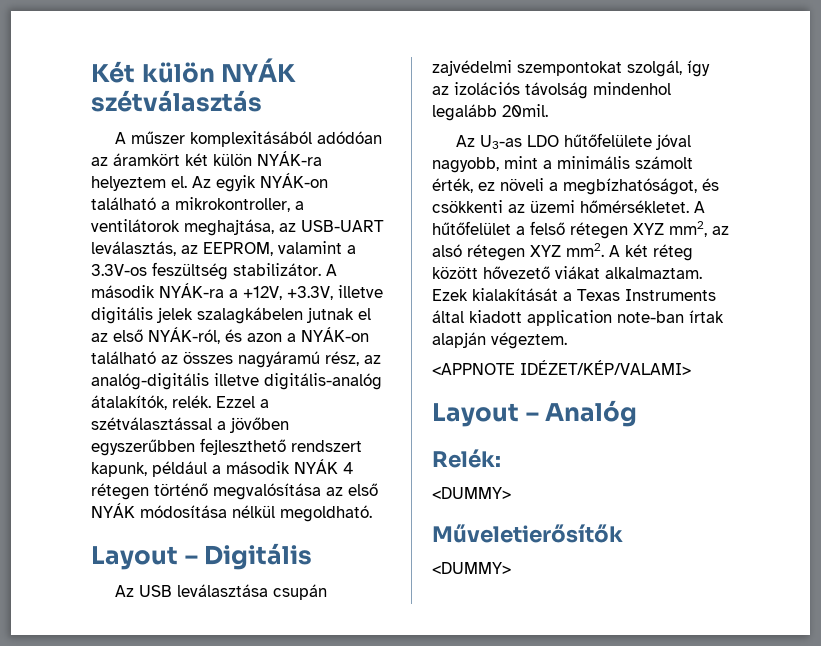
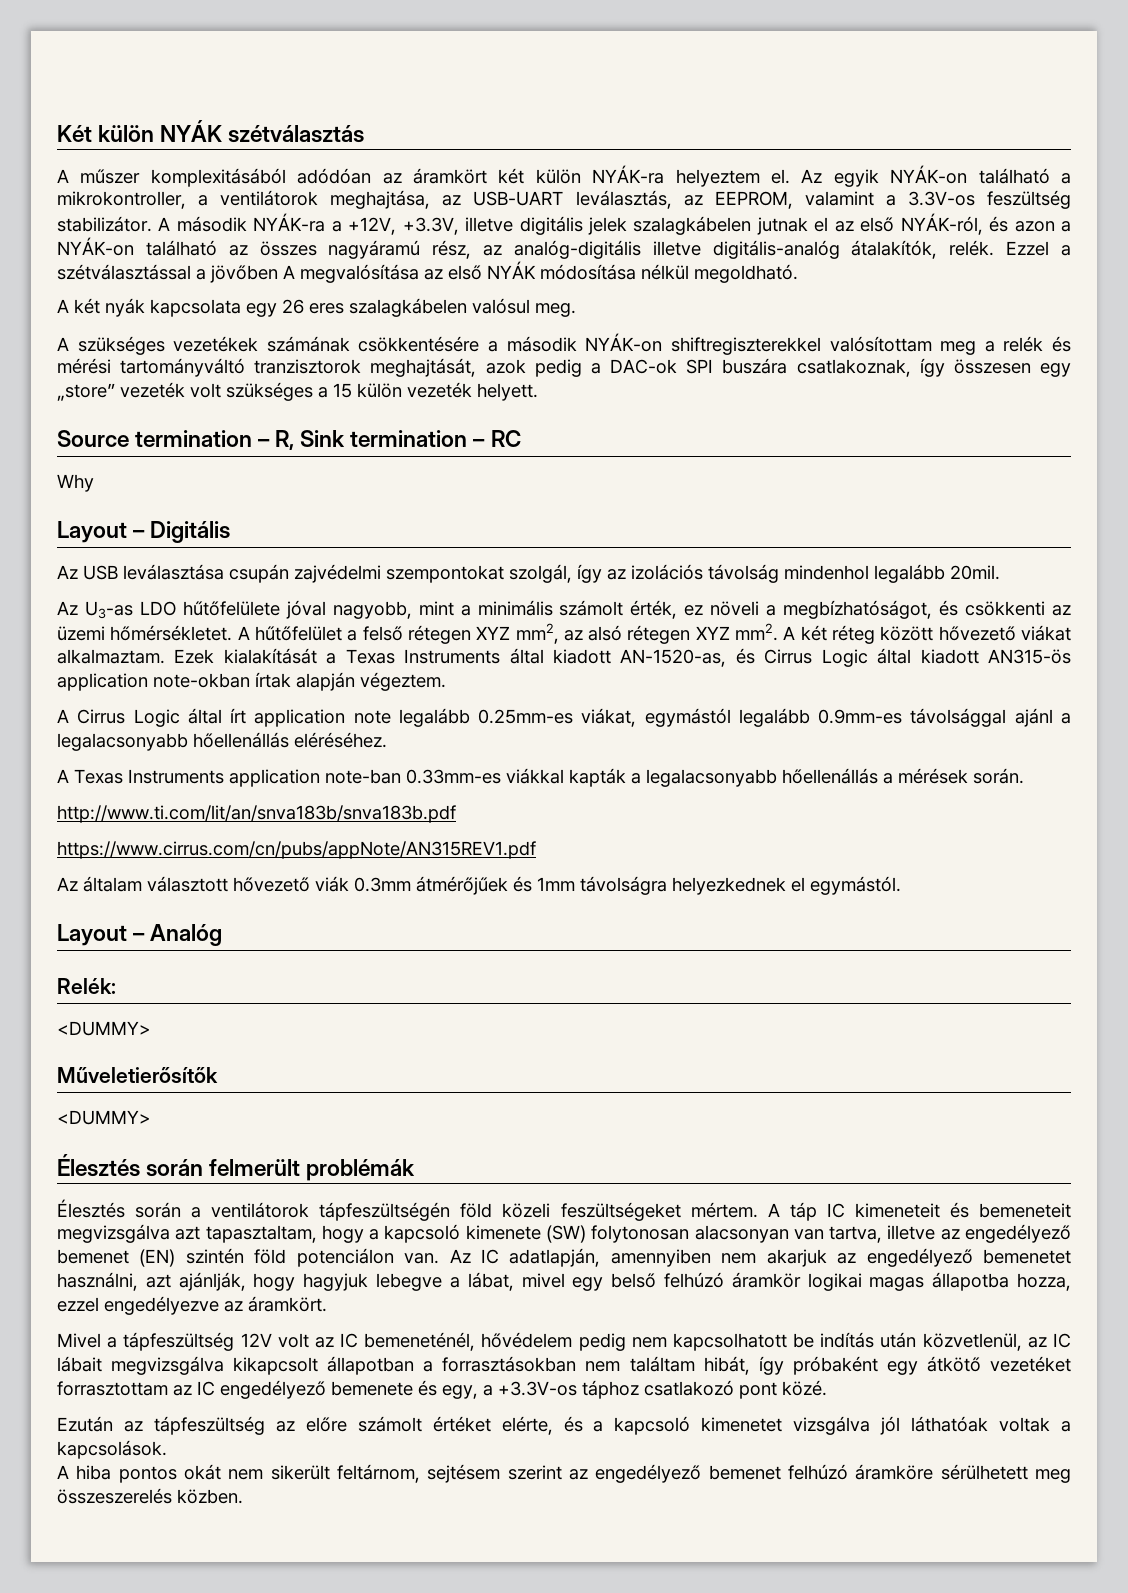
[91,438,362,456] [91,459,353,477] [91,483,208,500] egyszerűbben fejleszthető rendszert kapunk, például a második NYÁK 4 rétegen történő -> [283,265,295,279] A
(372, 513) none -> [57,298,576,317] [57,333,1072,355] [57,358,1072,377] [57,382,538,401] [57,430,521,450] [57,474,94,492] // A két nyák kapcsolata egy 26 eres szalagkábelen valósul meg. // A szükséges vezetékek számának csökkentésére a második NYÁK-on shiftregiszterekkel valósítottam meg a relék és mérési tartományváltó tranzisztorok meghajtását, azok pedig a DAC-ok SPI buszára csatlakoznak, így összesen egy „store” vezeték volt szükséges a 15 külön vezeték helyett. // Source termination – R, Sink termination – RC // Why
[527,310,724,326] [432,332,567,349] [432,360,691,375] application note-ban írtak alapján végeztem. // <APPNOTE IDÉZET/KÉP/VALAMI> -> [620,648,1072,667] [57,672,446,691] [57,708,1071,727] [57,732,387,751] [57,768,1024,787] [57,805,456,823] [57,841,536,859] [57,876,901,895] AN-1520-as, és Cirrus Logic által kiadott AN315-ös application note-okban írtak alapján végeztem. // A Cirrus Logic által írt application note legalább 0.25mm-es viákat, egymástól legalább 0.9mm-es távolsággal ajánl a legalacsonyabb hőellenállás eléréséhez. // A Texas Instruments application note-ban 0.33mm-es viákkal kapták a legalacsonyabb hőellenállás a mérések során. // http://www.ti.com/lit/an/snva183b/snva183b.pdf // https://www.cirrus.com/cn/pubs/appNote/AN315REV1.pdf // Az általam választott hővezető viák 0.3mm átmérőjűek és 1mm távolságra helyezkednek el egymástól.
(511, 568) none -> [57,1154,416,1181] [57,1199,1071,1221] [57,1224,1072,1243] [57,1248,1071,1267] [57,1272,1071,1291] [57,1296,327,1315] [57,1332,1071,1351] [57,1356,1072,1375] [57,1380,827,1399] [57,1416,1071,1435] [57,1440,167,1459] [57,1464,1072,1483] [57,1488,243,1504] // Élesztés során felmerült problémák // Élesztés során a ventilátorok tápfeszültségén föld közeli feszültségeket mértem. A táp IC kimeneteit és bemeneteit megvizsgálva azt tapasztaltam, hogy a kapcsoló kimenete (SW) folytonosan alacsonyan van tartva, illetve az engedélyező bemenet (EN) szintén föld potenciálon van. Az IC adatlapján, amennyiben nem akarjuk az engedélyező bemenetet használni, azt ajánlják, hogy hagyjuk lebegve a lábat, mivel egy belső felhúzó áramkör logikai magas állapotba hozza, ezzel engedélyezve az áramkört. // Mivel a tápfeszültség 12V volt az IC bemeneténél, hővédelem pedig nem kapcsolhatott be indítás után közvetlenül, az IC lábait megvizsgálva kikapcsolt állapotban a forrasztásokban nem találtam hibát, így próbaként egy átkötő vezetéket forrasztottam az IC engedélyező bemenete és egy, a +3.3V-os táphoz csatlakozó pont közé. // Ezután az tápfeszültség az előre számolt értéket elérte, és a kapcsoló kimenetet vizsgálva jól láthatóak voltak a kapcsolások. // A hiba pontos okát nem sikerült feltárnom, sejtésem szerint az engedélyező bemenet felhúzó áramköre sérülhetett meg összeszerelés közben.

